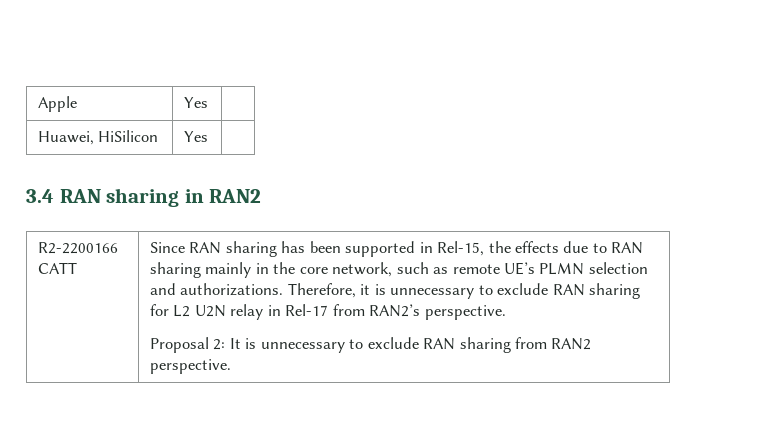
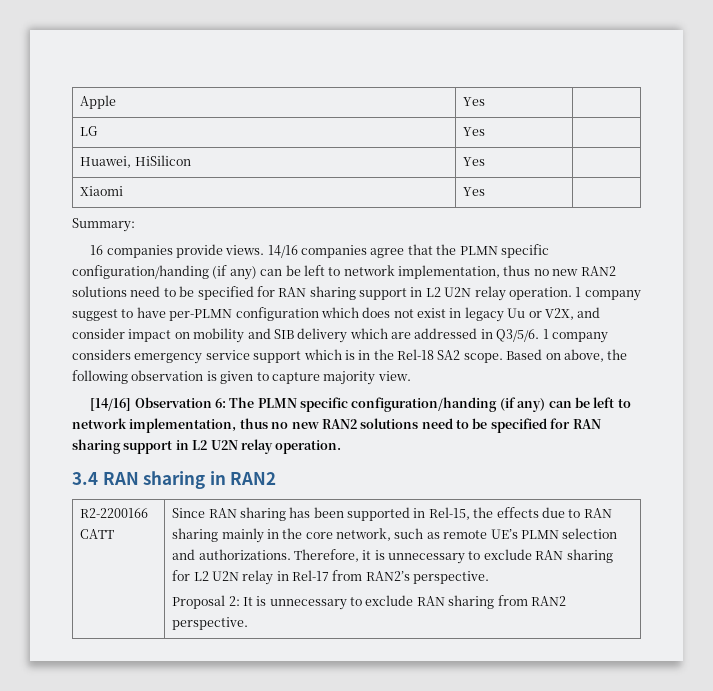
(208, 102) none -> [80,126,99,136] [463,127,486,136] // LG | Yes |
(208, 136) none -> [80,186,124,196] [463,187,486,196] [72,218,135,232] [90,244,549,258] [72,265,616,280] [72,286,641,301] [72,307,601,322] [72,328,608,343] [72,349,628,364] [72,370,411,385] [90,397,631,412] [72,418,601,433] [72,439,342,454] // Xiaomi | Yes | // Summary: // 16 companies provide views. 14/16 companies agree that the PLMN specific configuration/handing (if any) can be left to network implementation, thus no new RAN2 solutions need to be specified for RAN sharing support in L2 U2N relay operation. 1 company suggest to have per-PLMN configuration which does not exist in legacy Uu or V2X, and consider impact on mobility and SIB delivery which are addressed in Q3/5/6. 1 company considers emergency service support which is in the Rel-18 SA2 scope. Based on above, the following observation is given to capture majority view. // [14/16] Observation 6: The PLMN specific configuration/handing (if any) can be left to network implementation, thus no new RAN2 solutions need to be specified for RAN sharing support in L2 U2N relay operation.

